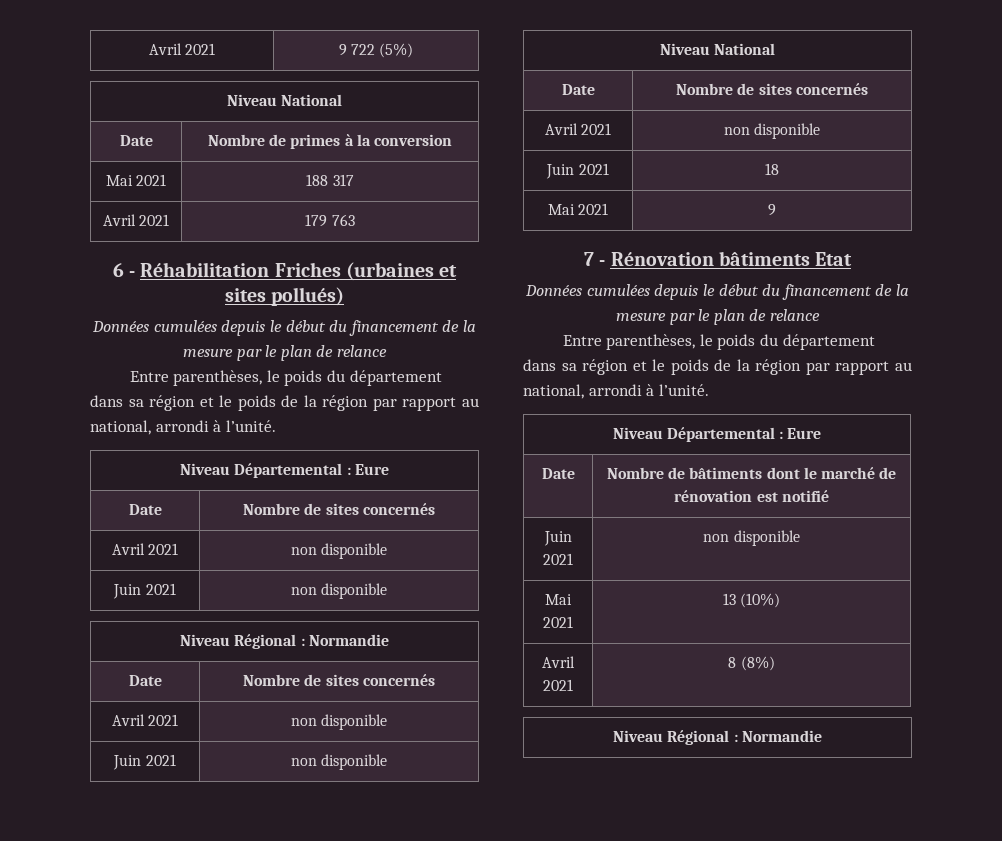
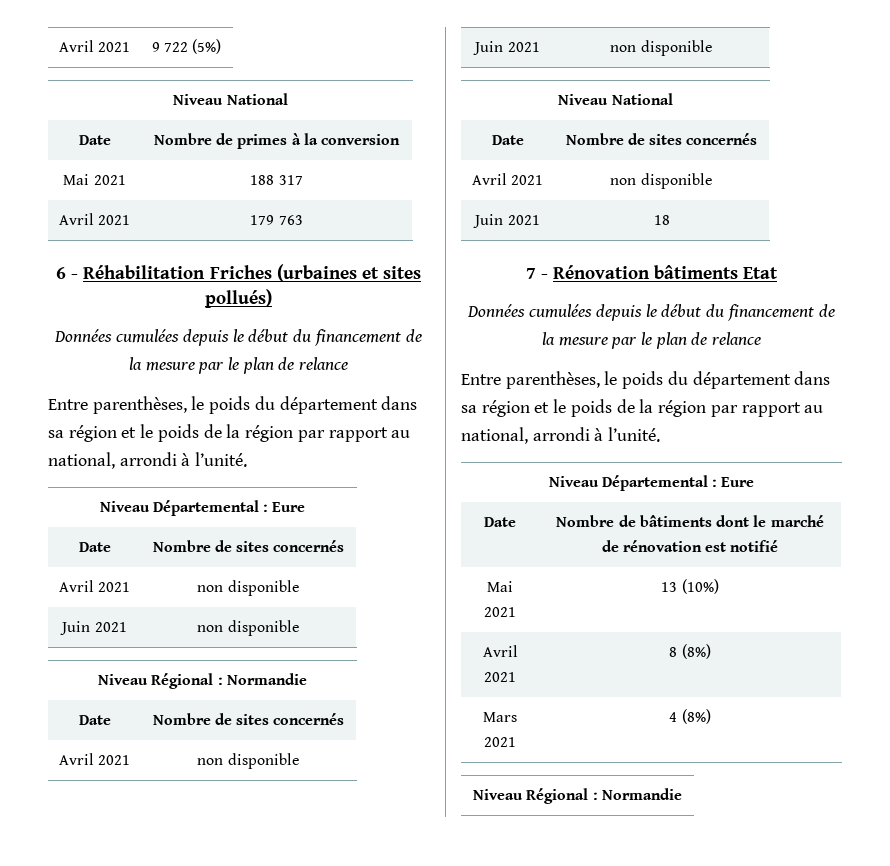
[547,203,609,215] [768,204,776,216] // Mai 2021 | 9 -> (670, 220) none
[543,531,572,546] [543,553,573,565] [703,530,800,546] // Juin 2021 | non disponible -> (779, 546) none
(775, 663) none -> [483,712,517,722] [484,737,516,747] [669,709,711,724] // Mars 2021 | 4 (8%)

